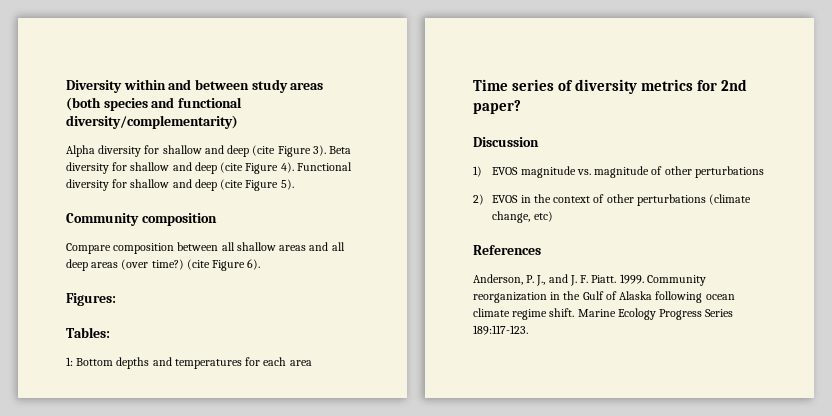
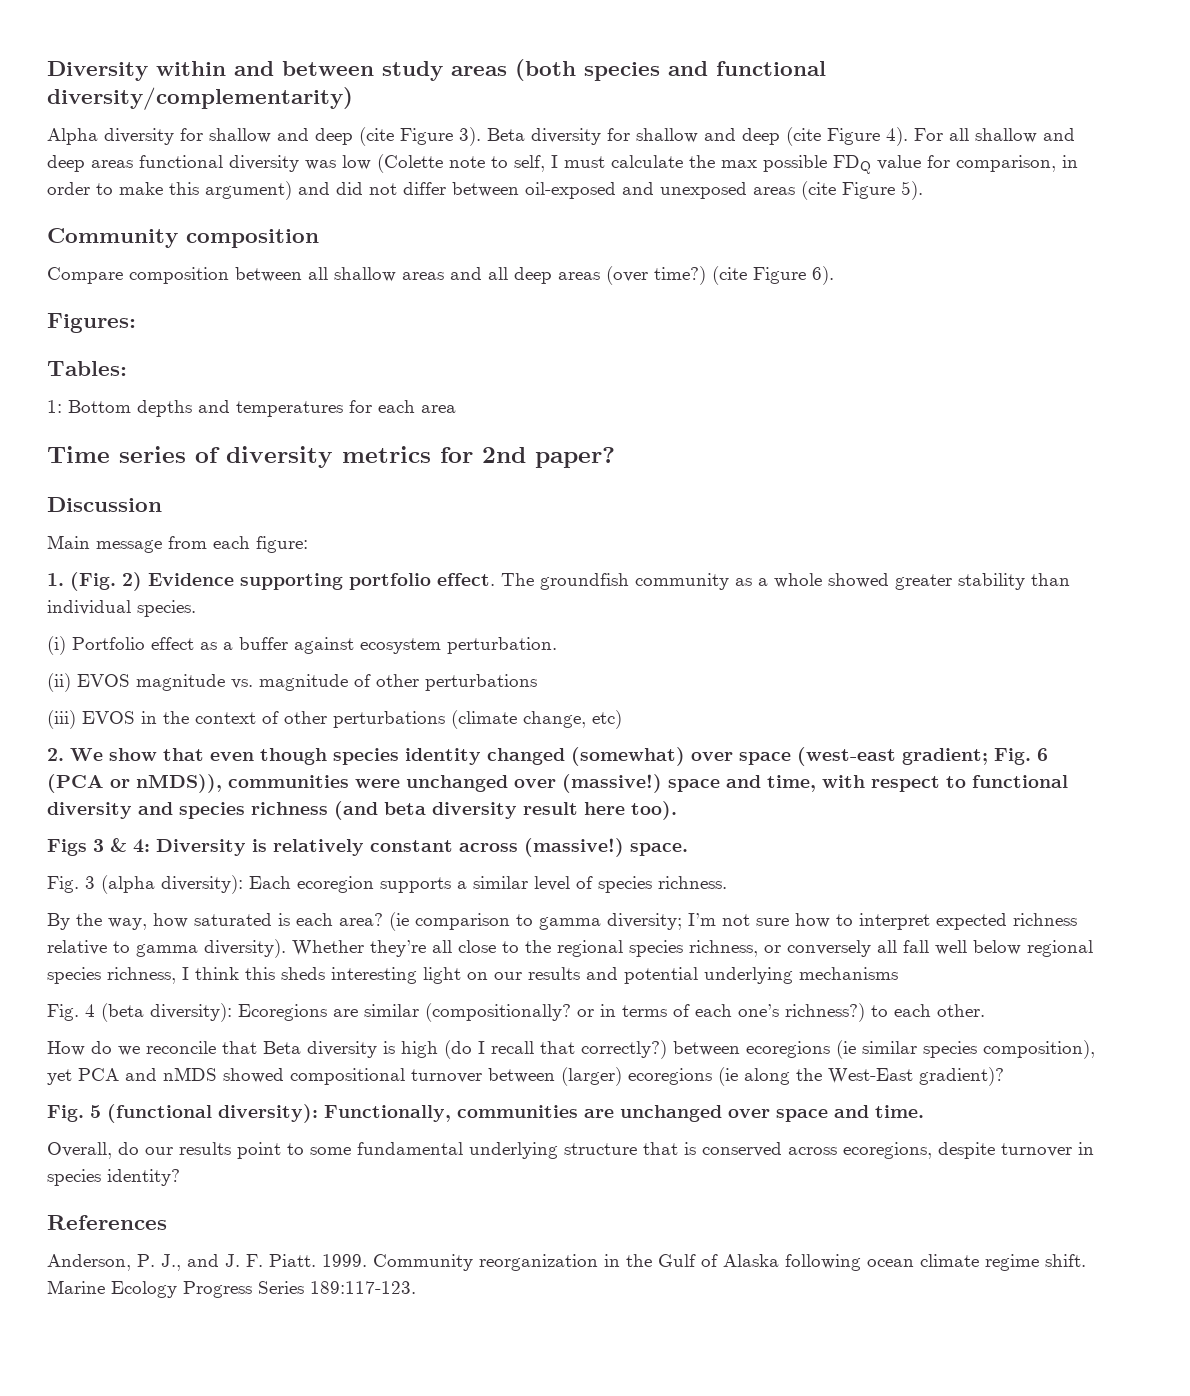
[296,162,352,171] [66,179,217,191] Functional diversity for shallow and deep -> [914,128,1075,143] [47,154,1078,174] [47,181,795,200] For all shallow and deep areas functional diversity was low (Colette note to self, I must calculate the max possible FDQ value for comparison, in order to make this argument) and did not differ between oil-exposed and unexposed areas
[473,166,482,177] 1) -> [47,535,308,553] [47,572,1070,591] [47,600,196,617] [47,636,557,655] [47,673,71,692] Main message from each figure: // 1. (Fig. 2) Evidence supporting portfolio effect. The groundfish community as a whole showed greater stability than individual species. // (i) Portfolio effect as a buffer against ecosystem perturbation. // (ii)
[473,194,484,205] 2) -> [47,710,76,729] (iii)
(553, 216) none -> [47,747,1048,766] [47,774,1068,793] [47,801,677,820] [47,838,688,857] [47,875,727,894] [47,912,1077,931] [47,939,1093,958] [47,967,898,984] [47,1003,985,1022] [47,1040,1095,1059] [47,1067,1004,1086] [47,1104,924,1123] [47,1142,1094,1159] [47,1169,180,1186] // 2. We show that even though species identity changed (somewhat) over space (west-east gradient; Fig. 6 (PCA or nMDS)), communities were unchanged over (massive!) space and time, with respect to functional diversity and species richness (and beta diversity result here too). // Figs 3 & 4: Diversity is relatively constant across (massive!) space. // Fig. 3 (alpha diversity): Each ecoregion supports a similar level of species richness. // By the way, how saturated is each area? (ie comparison to gamma diversity; I’m not sure how to interpret expected richness relative to gamma diversity). Whether they’re all close to the regional species richness, or conversely all fall well below regional species richness, I think this sheds interesting light on our results and potential underlying mechanisms // Fig. 4 (beta diversity): Ecoregions are similar (compositionally? or in terms of each one’s richness?) to each other. // How do we reconcile that Beta diversity is high (do I recall that correctly?) between ecoregions (ie similar species composition), yet PCA and nMDS showed compositional turnover between (larger) ecoregions (ie along the West-East gradient)? // Fig. 5 (functional diversity): Functionally, communities are unchanged over space and time. // Overall, do our results point to some fundamental underlying structure that is conserved across ecoregions, despite turnover in species identity?

